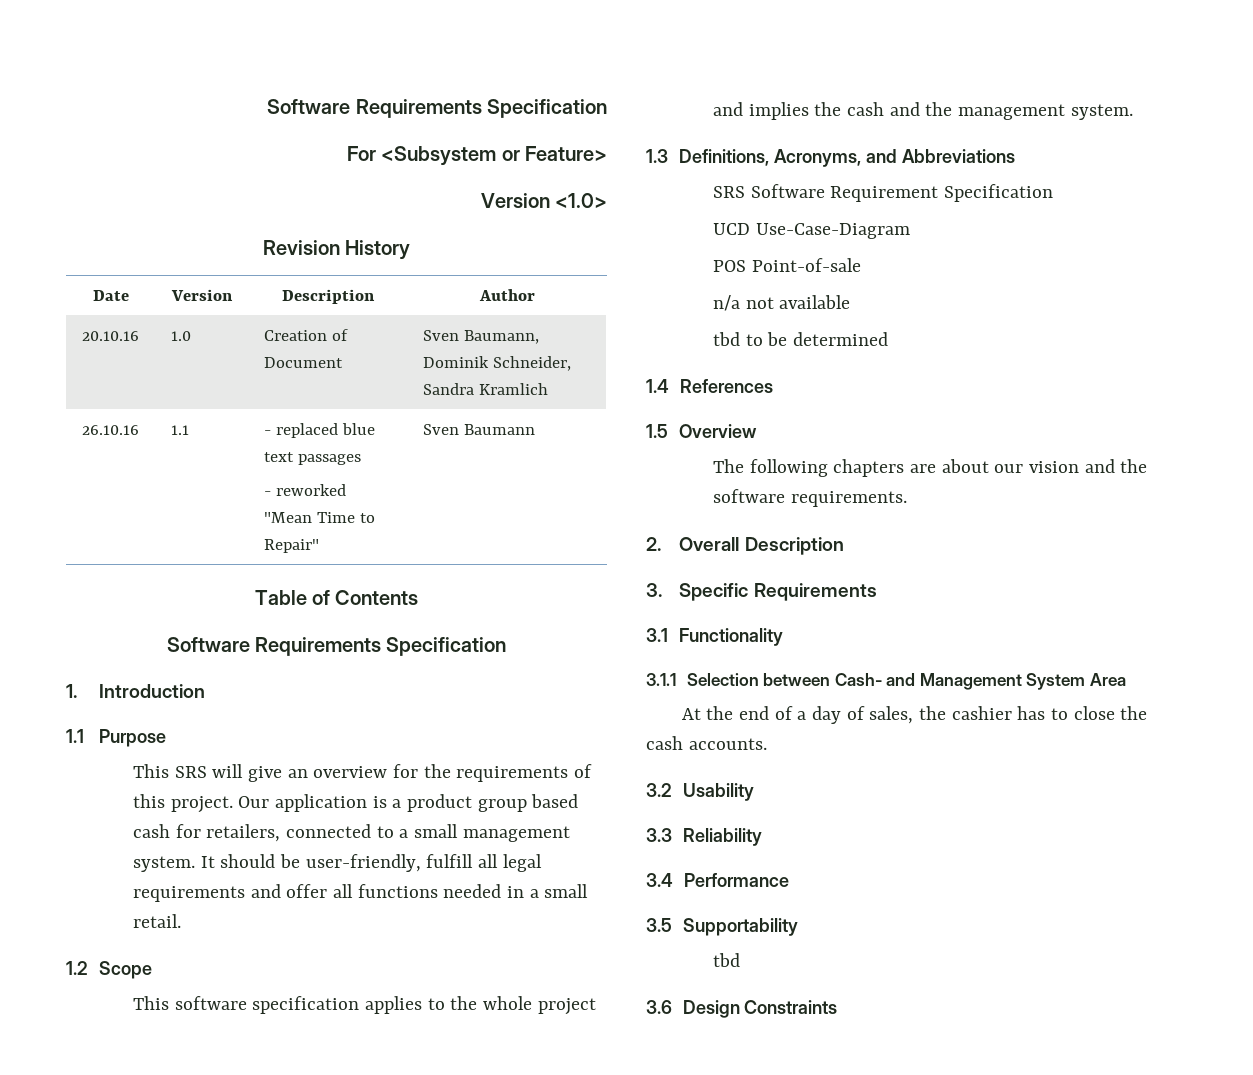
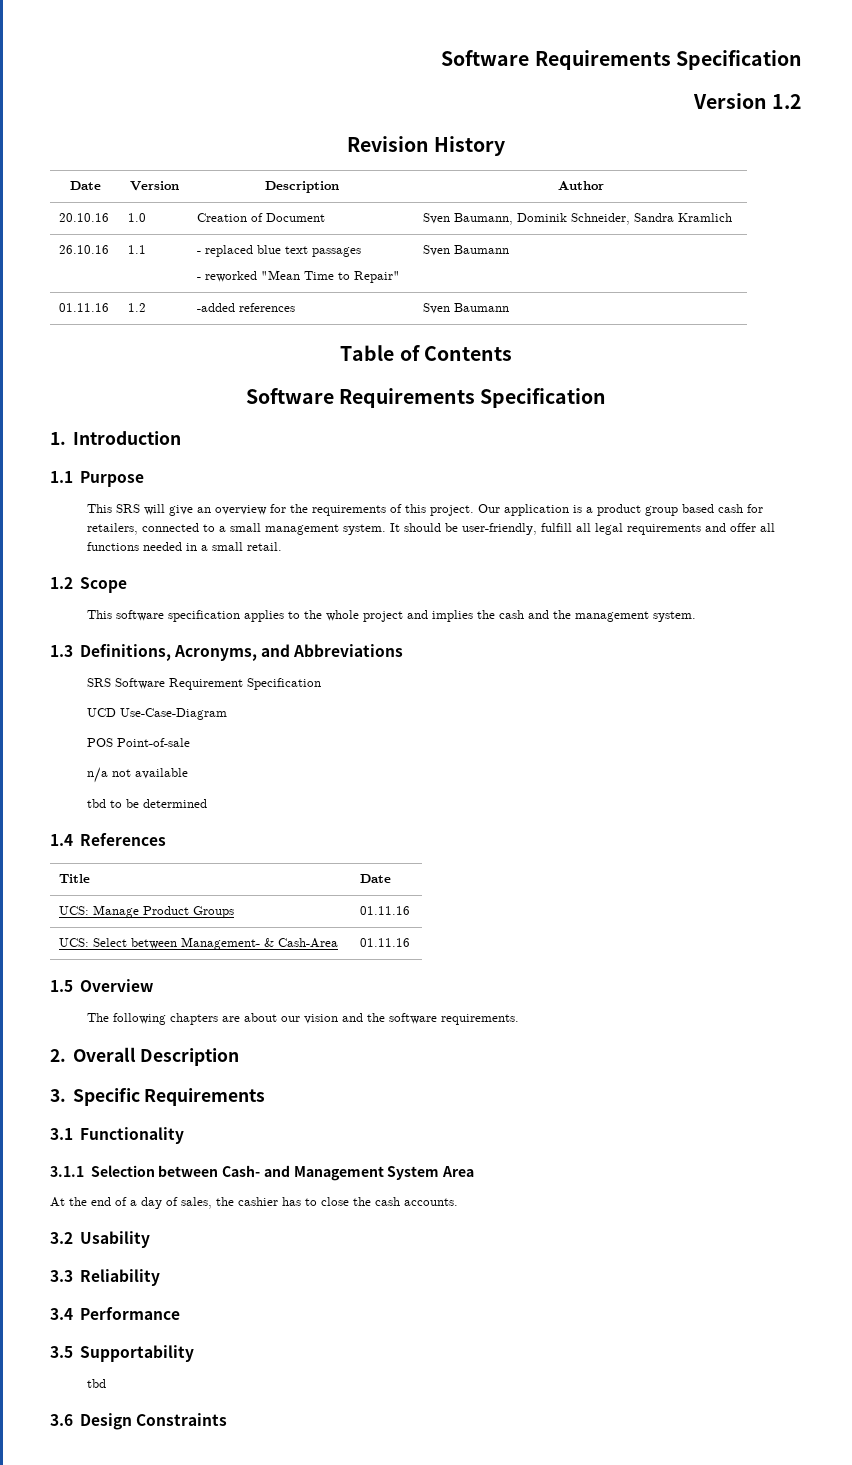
[267,99,607,118] [346,146,607,166] [480,193,607,208] Software Requirements Specification // For <Subsystem or Feature> // Version <1.0> -> [441,50,802,70] [692,93,802,109] Software Requirements Specification // Version 1.2
(536, 429) none -> [59,303,110,312] [128,303,147,312] [197,303,296,312] [423,303,510,314] // 01.11.16 | 1.2 | -added references | Sven Baumann
(773, 386) none -> [59,874,91,883] [360,874,392,883] [59,905,235,918] [360,906,411,915] [59,937,339,950] [360,938,411,947] // Title | Date // UCS: Manage Product Groups | 01.11.16 // UCS: Select between Management- & Cash-Area | 01.11.16

